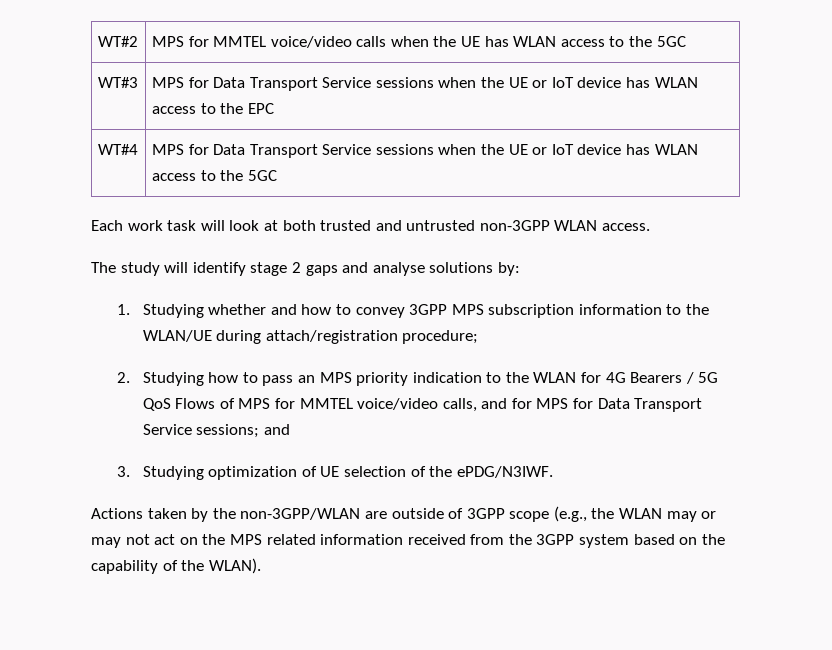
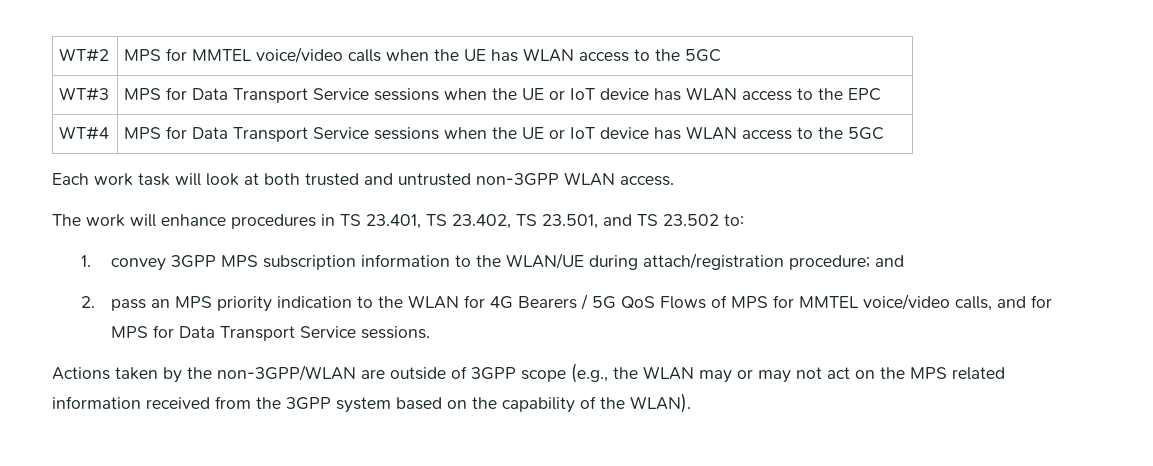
[120,262,520,276] [116,304,351,318] study will identify stage 2 gaps and analyse solutions by: // 1. Studying whether and how to -> [86,214,744,229] [81,255,92,267] work will enhance procedures in TS 23.401, TS 23.402, TS 23.501, and TS 23.502 to: // 1.
(479, 337) none -> [874,255,904,267] and
[142,372,258,386] Studying how to -> (96, 302) none
[196,424,290,438] [116,466,553,480] sessions; and // 3. Studying optimization of UE selection of the ePDG/N3IWF. -> [360,326,430,339] sessions.

